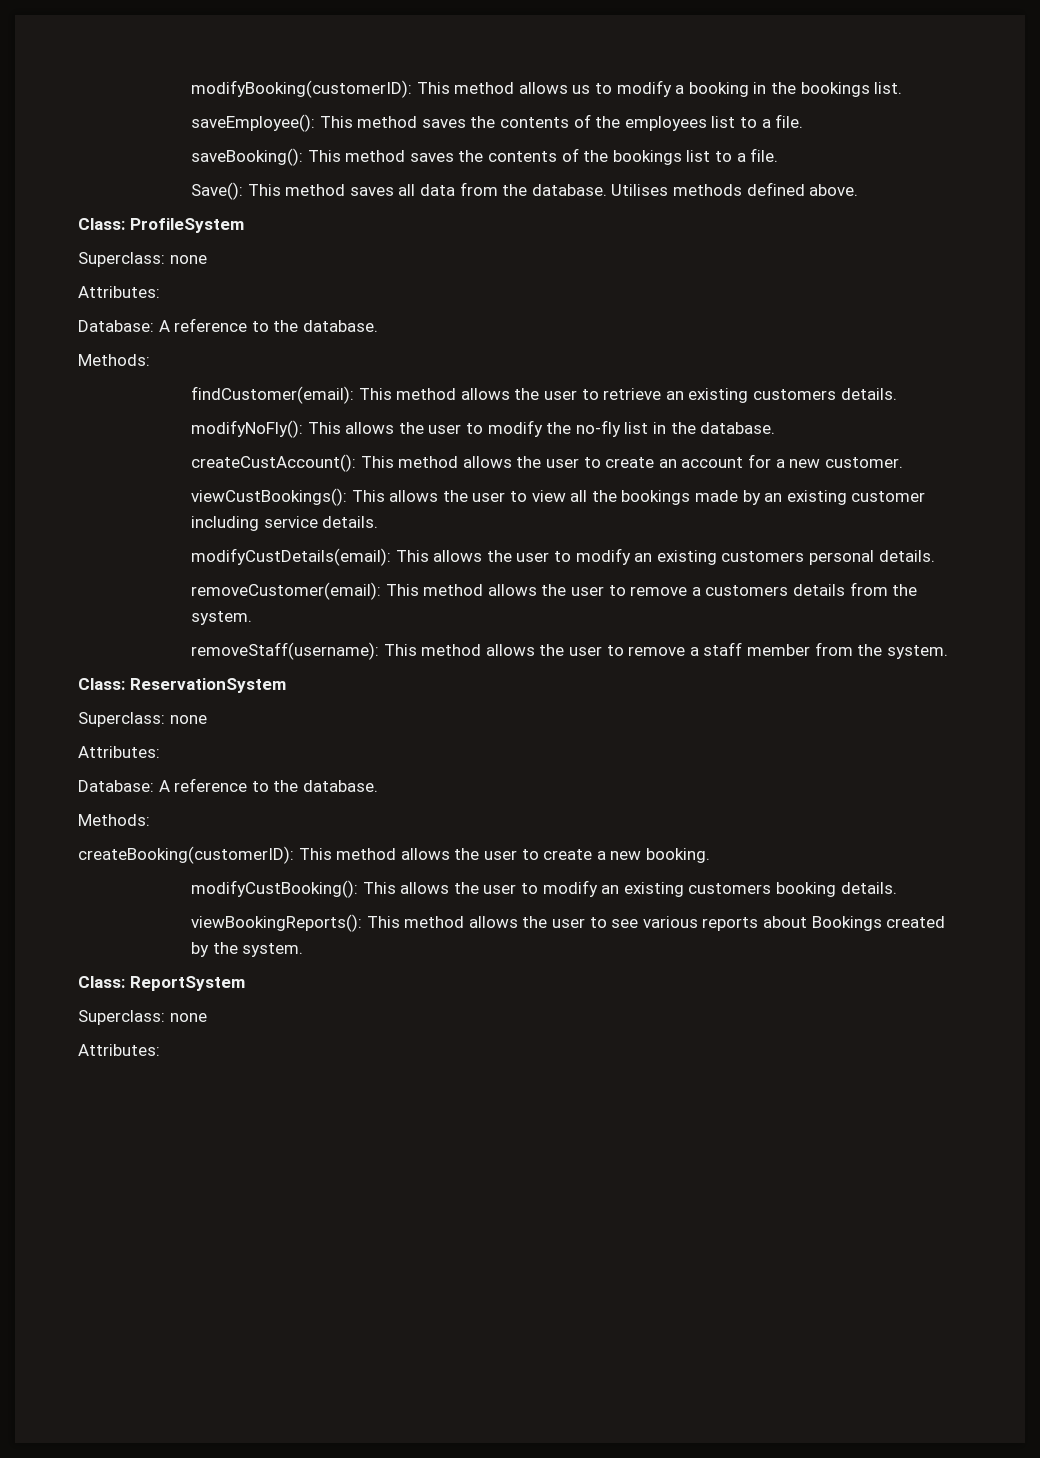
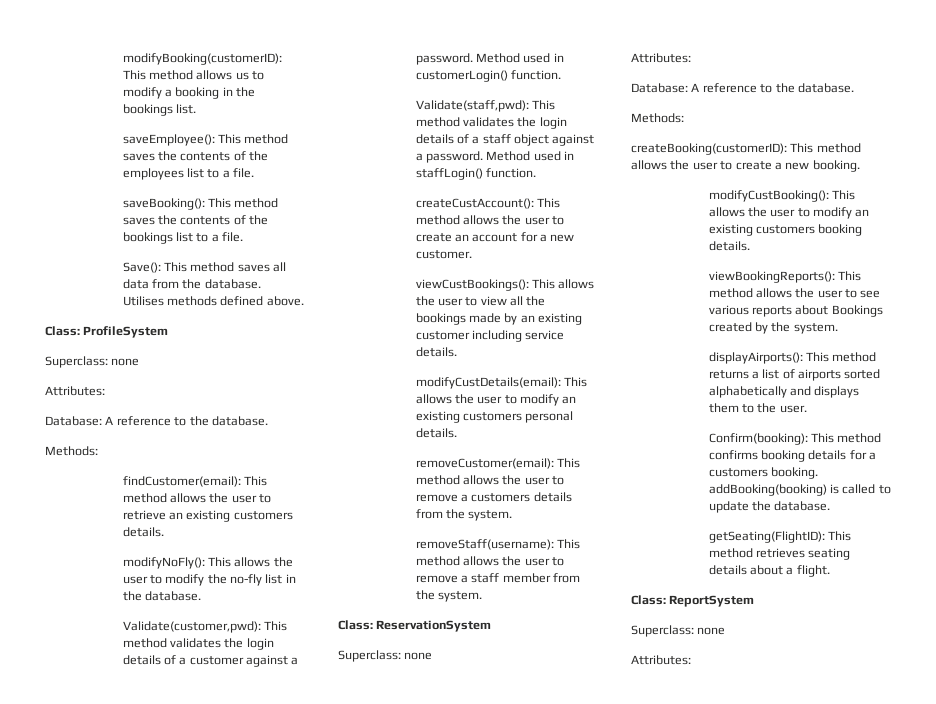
(776, 428) none -> [122,621,287,633] [122,638,274,650] [122,655,299,667] [415,53,564,65] [415,70,561,82] [415,100,555,112] [415,117,567,129] [415,134,595,146] [415,151,575,163] [415,168,536,180] // Validate(customer,pwd): This method validates the login details of a customer against a password. Method used in customerLogin() function. // Validate(staff,pwd): This method validates the login details of a staff object against a password. Method used in staffLogin() function.
(304, 950) none -> [708,352,877,364] [708,369,881,381] [708,386,860,398] [708,403,807,413] [708,433,882,445] [708,450,877,462] [708,467,818,479] [708,484,891,496] [708,501,831,513] [708,531,851,543] [708,548,851,560] [708,565,830,577] // displayAirports(): This method returns a list of airports sorted alphabetically and displays them to the user. // Confirm(booking): This method confirms booking details for a customers booking. addBooking(booking) is called to update the database. // getSeating(FlightID): This method retrieves seating details about a flight.

